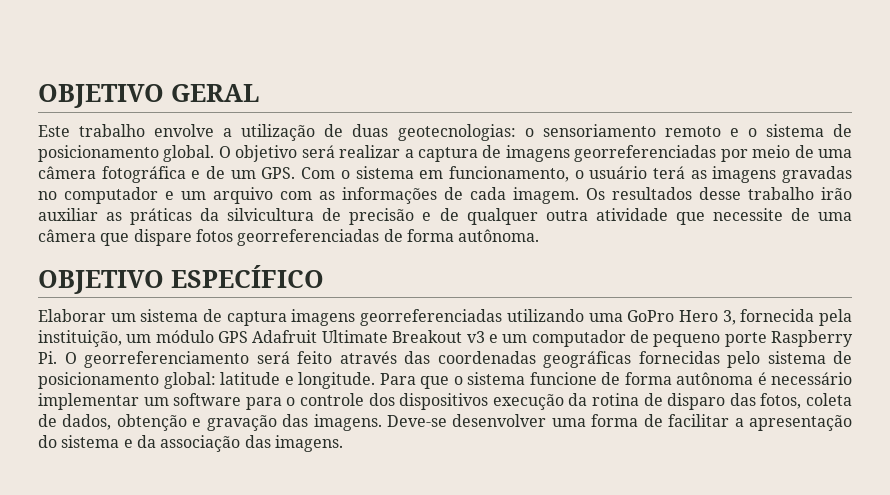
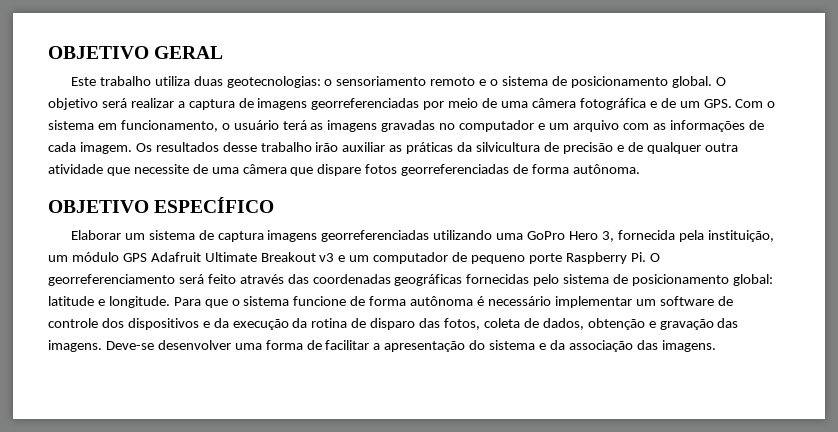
[154,124,344,141] envolve a utilização de -> [154,76,190,86] utiliza
[245,397,296,410] para o -> [717,296,733,306] de
(489, 401) none -> [202,318,229,328] e da

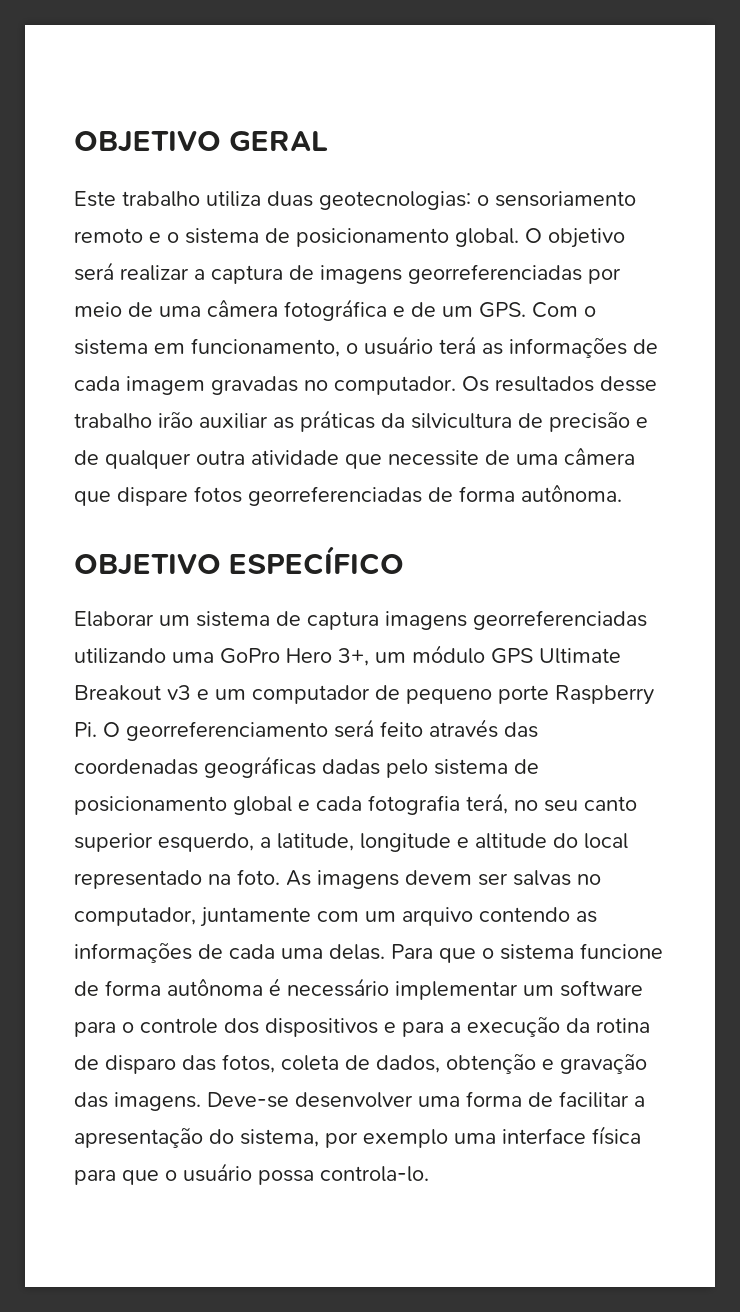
[327,120,764,132] [48,142,132,154] imagens gravadas no computador e um arquivo com as informações de cada imagem. -> [509,337,658,358] [74,376,456,395] informações de cada imagem gravadas no computador.
[601,230,774,242] 3, fornecida pela instituição, -> [338,648,369,666] 3+,
[150,252,201,262] Adafruit -> (533, 656) none
[466,274,530,284] fornecidas -> [322,759,380,775] dadas
[732,274,773,286] [48,296,170,308] global: latitude e longitude. -> [233,793,637,815] [74,833,628,852] [74,869,601,889] [74,907,597,927] [74,942,385,963] global e cada fotografia terá, no seu canto superior esquerdo, a latitude, longitude e altitude do local representado na foto. As imagens devem ser salvas no computador, juntamente com um arquivo contendo as informações de cada uma delas.
[717,296,733,306] de -> [74,1021,134,1037] para o
[213,318,229,328] da -> [402,1021,461,1037] para a
[489,340,716,352] sistema e da associação das imagens. -> [240,1126,641,1148] [74,1163,429,1185] sistema, por exemplo uma interface física para que o usuário possa controla-lo.

